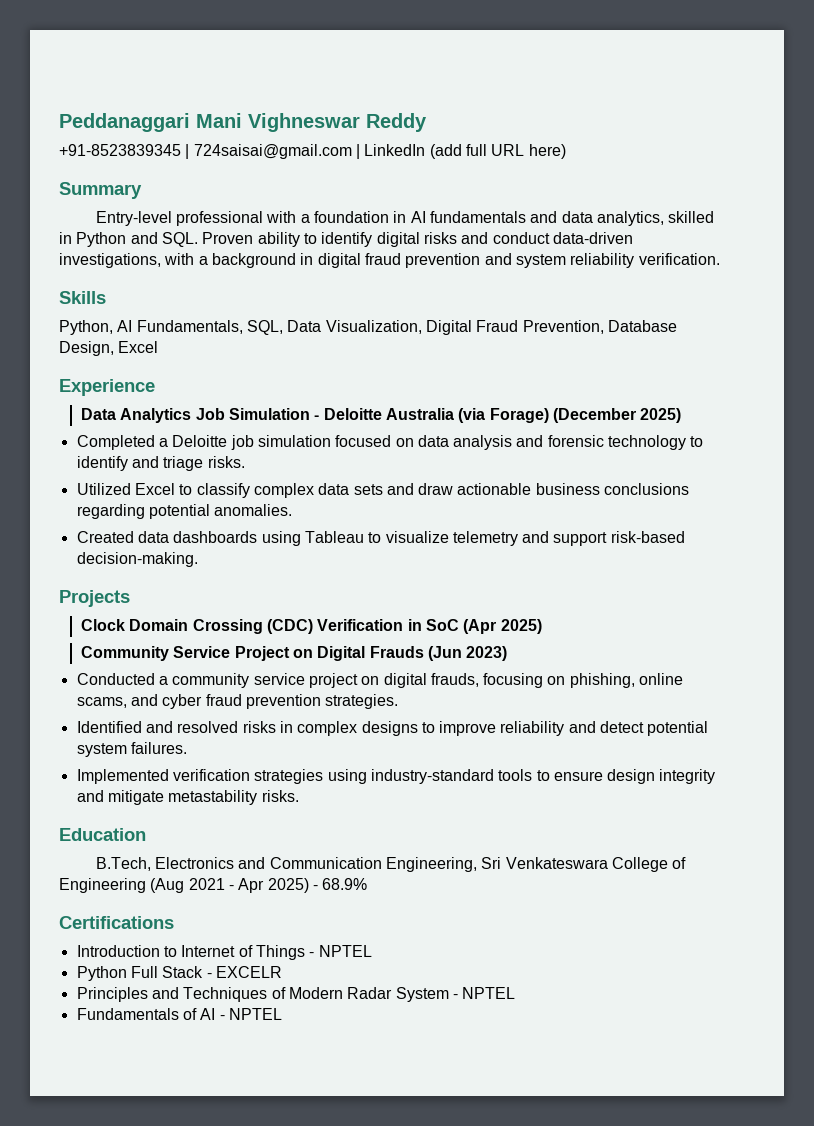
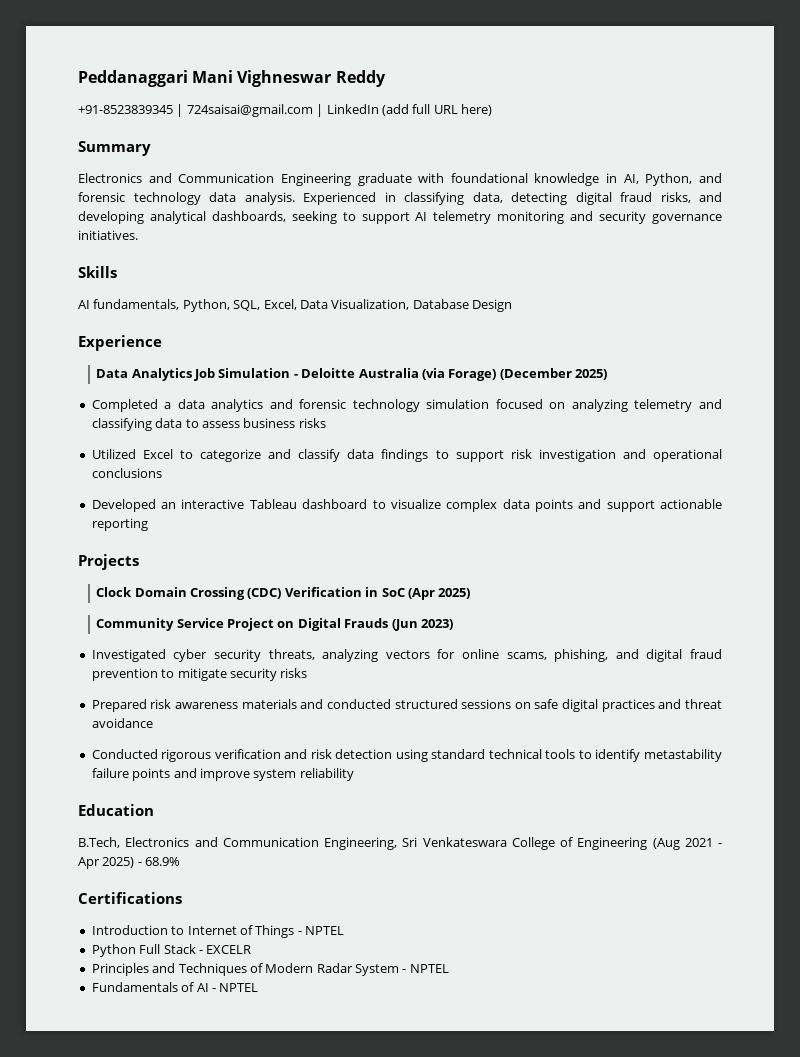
[95,211,715,226] [59,232,633,247] [59,253,720,268] [59,291,106,304] [59,320,677,335] [59,341,159,356] Entry-level professional with a foundation in AI fundamentals and data analytics, skilled in Python and SQL. Proven ability to identify digital risks and conduct data-driven investigations, with a background in digital fraud prevention and system reliability verification. // Skills // Python, AI Fundamentals, SQL, Data Visualization, Digital Fraud Prevention, Database Design, Excel -> [78,173,722,186] [78,192,722,205] [78,211,723,224] [78,230,138,240] [78,266,117,278] [78,299,512,312] Electronics and Communication Engineering graduate with foundational knowledge in AI, Python, and forensic technology data analysis. Experienced in classifying data, detecting digital fraud risks, and developing analytical dashboards, seeking to support AI telemetry monitoring and security governance initiatives. // Skills // AI fundamentals, Python, SQL, Excel, Data Visualization, Database Design
[172,435,704,450] [76,456,245,471] [76,483,690,498] [76,504,293,519] [76,531,685,546] [76,552,198,567] Deloitte job simulation focused on data analysis and forensic technology to identify and triage risks. // Utilized Excel to classify complex data sets and draw actionable business conclusions regarding potential anomalies. // Created data dashboards using Tableau to visualize telemetry and support risk-based decision-making. -> [177,399,722,412] [91,418,326,431] [91,449,722,462] [91,468,162,478] [91,499,722,512] [91,518,148,531] data analytics and forensic technology simulation focused on analyzing telemetry and classifying data to assess business risks // Utilized Excel to categorize and classify data findings to support risk investigation and operational conclusions // Developed an interactive Tableau dashboard to visualize complex data points and support actionable reporting
[76,673,684,688] [76,694,399,709] [76,721,709,736] [76,742,187,757] [76,769,716,784] [76,790,299,805] Conducted a community service project on digital frauds, focusing on phishing, online scams, and cyber fraud prevention strategies. // Identified and resolved risks in complex designs to improve reliability and detect potential system failures. // Implemented verification strategies using industry-standard tools to ensure design integrity and mitigate metastability risks. -> [91,649,722,662] [91,668,308,681] [91,699,722,712] [91,718,153,728] [91,749,722,762] [91,768,354,781] Investigated cyber security threats, analyzing vectors for online scams, phishing, and digital fraud prevention to mitigate security risks // Prepared risk awareness materials and conducted structured sessions on safe digital practices and threat avoidance // Conducted rigorous verification and risk detection using standard technical tools to identify metastability failure points and improve system reliability

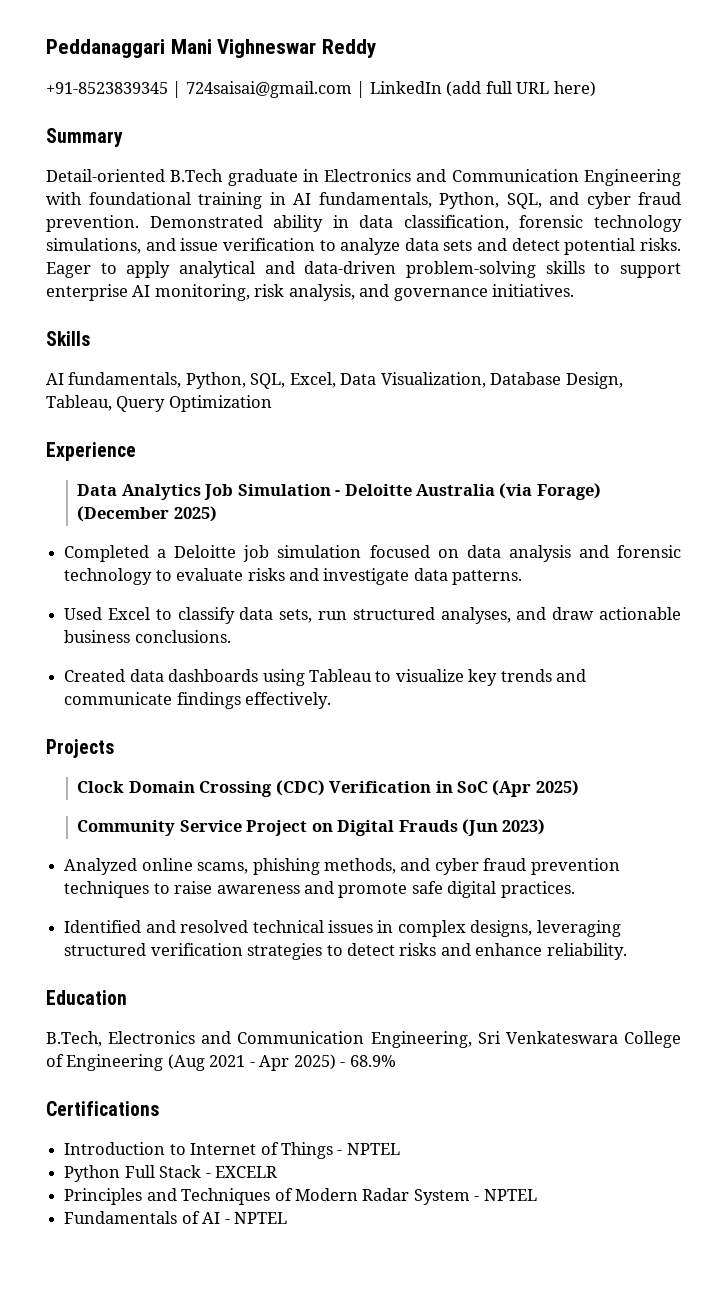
(151, 148) none -> [46,169,319,186] Detail-oriented B.Tech graduate in
[357,173,412,186] graduate -> (682, 177) none
[534,173,722,186] [78,192,722,205] [78,211,647,224] knowledge in AI, Python, and forensic technology data analysis. Experienced in classifying data, detecting digital fraud risks, and developing analytical dashboards, seeking to support AI telemetry monitoring and security -> [198,192,681,209] [46,215,682,232] [46,238,681,255] [46,261,681,278] [46,284,390,301] training in AI fundamentals, Python, SQL, and cyber fraud prevention. Demonstrated ability in data classification, forensic technology simulations, and issue verification to analyze data sets and detect potential risks. Eager to apply analytical and data-driven problem-solving skills to support enterprise AI monitoring, risk analysis, and
[472,299,512,312] Design -> [565,372,623,389] [46,395,272,412] Design, Tableau, Query Optimization
[177,399,722,412] [91,418,326,431] [91,449,722,462] [91,468,162,478] [91,499,722,512] [91,518,148,531] data analytics and forensic technology simulation focused on analyzing telemetry and classifying data to assess business risks // Utilized Excel to categorize and classify data findings to support risk investigation and operational conclusions // Developed an interactive Tableau dashboard to visualize complex data points and support actionable reporting -> [174,545,682,562] [64,568,523,585] [64,607,681,624] [64,630,231,643] [64,669,587,686] [64,692,332,709] Deloitte job simulation focused on data analysis and forensic technology to evaluate risks and investigate data patterns. // Used Excel to classify data sets, run structured analyses, and draw actionable business conclusions. // Created data dashboards using Tableau to visualize key trends and communicate findings effectively.
[91,649,722,662] [91,668,308,681] [91,699,722,712] [91,718,153,728] [91,749,722,762] [91,768,354,781] Investigated cyber security threats, analyzing vectors for online scams, phishing, and digital fraud prevention to mitigate security risks // Prepared risk awareness materials and conducted structured sessions on safe digital practices and threat avoidance // Conducted rigorous verification and risk detection using standard technical tools to identify metastability failure points and improve system reliability -> [64,858,620,875] [64,881,575,898] [64,920,621,937] [64,943,627,960] Analyzed online scams, phishing methods, and cyber fraud prevention techniques to raise awareness and promote safe digital practices. // Identified and resolved technical issues in complex designs, leveraging structured verification strategies to detect risks and enhance reliability.

